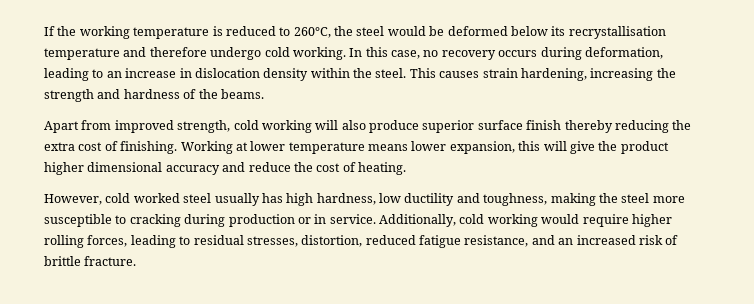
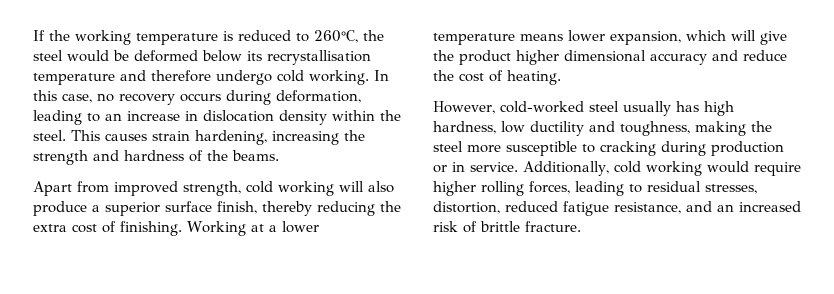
(419, 126) none -> [92,205,100,212] a
[526,120,562,130] finish -> [217,201,257,214] finish,
(248, 146) none -> [268,225,277,232] a
[518,141,541,151] this -> [686,30,726,41] which
[105,193,180,203] cold worked -> [500,101,584,113] cold-worked

